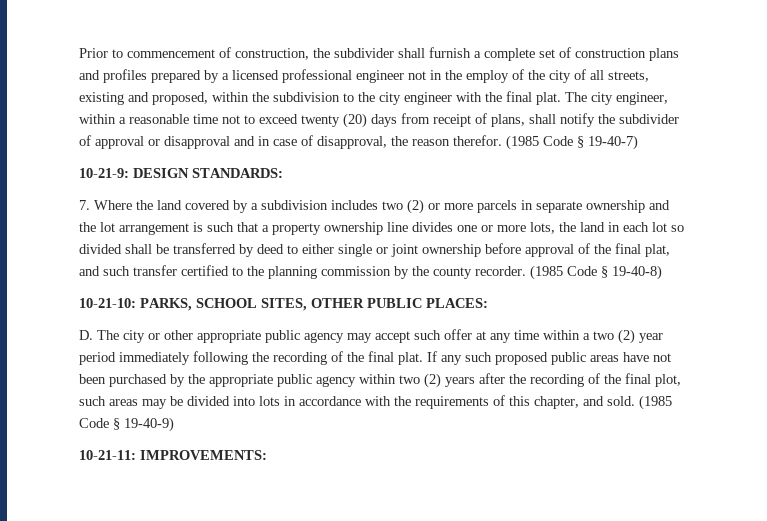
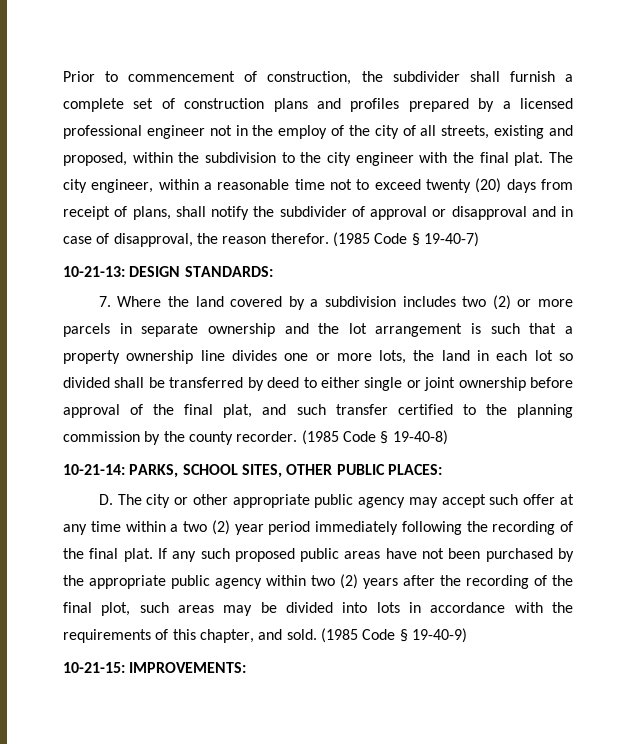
[79,168,129,178] 10-21-9: -> [63,266,125,277] 10-21-13:
[79,298,136,308] 10-21-10: -> [63,464,125,475] 10-21-14:
[79,450,136,460] 10-21-11: -> [63,662,125,673] 10-21-15:

